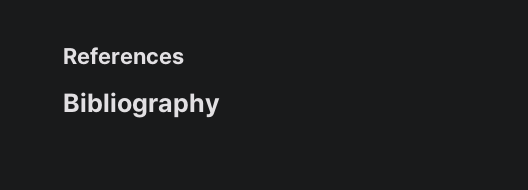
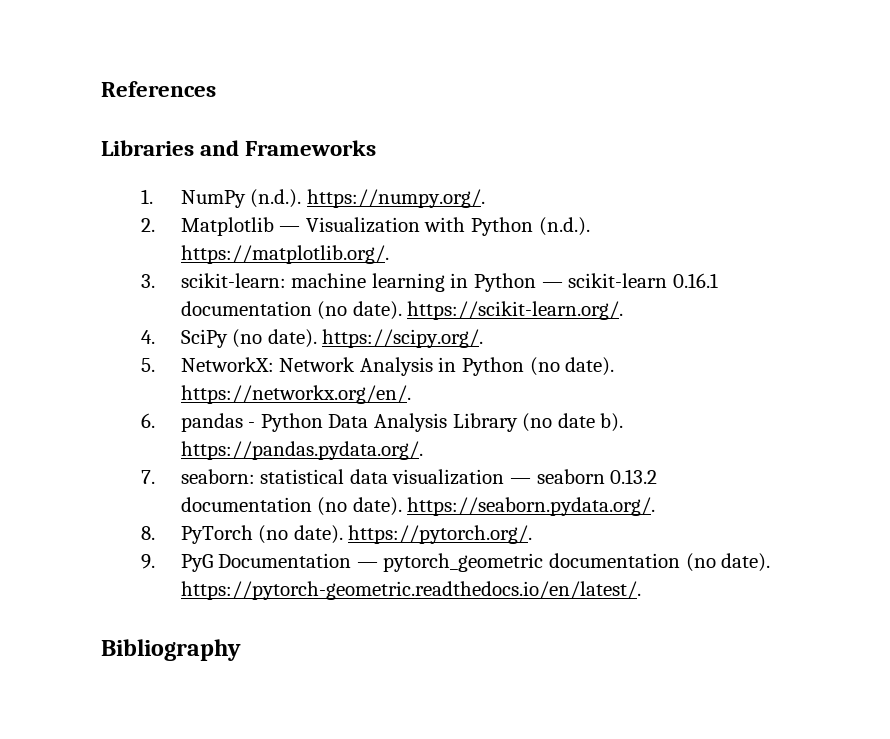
(184, 56) none -> [101,140,377,156] [140,189,485,208] [140,217,590,236] [180,245,389,264] [140,273,718,292] [180,301,624,320] [140,329,484,348] [140,357,615,376] [180,385,411,404] [140,413,624,432] [180,441,423,460] [140,469,658,485] [180,497,656,516] [140,525,533,544] [140,553,771,572] [180,581,641,600] // Libraries and Frameworks // 1. NumPy (n.d.). https://numpy.org/. // 2. Matplotlib — Visualization with Python (n.d.). https://matplotlib.org/. // 3. scikit-learn: machine learning in Python — scikit-learn 0.16.1 documentation (no date). https://scikit-learn.org/. // 4. SciPy (no date). https://scipy.org/. // 5. NetworkX: Network Analysis in Python (no date). https://networkx.org/en/. // 6. pandas - Python Data Analysis Library (no date b). https://pandas.pydata.org/. // 7. seaborn: statistical data visualization — seaborn 0.13.2 documentation (no date). https://seaborn.pydata.org/. // 8. PyTorch (no date). https://pytorch.org/. // 9. PyG Documentation — pytorch_geometric documentation (no date). https://pytorch-geometric.readthedocs.io/en/latest/.

